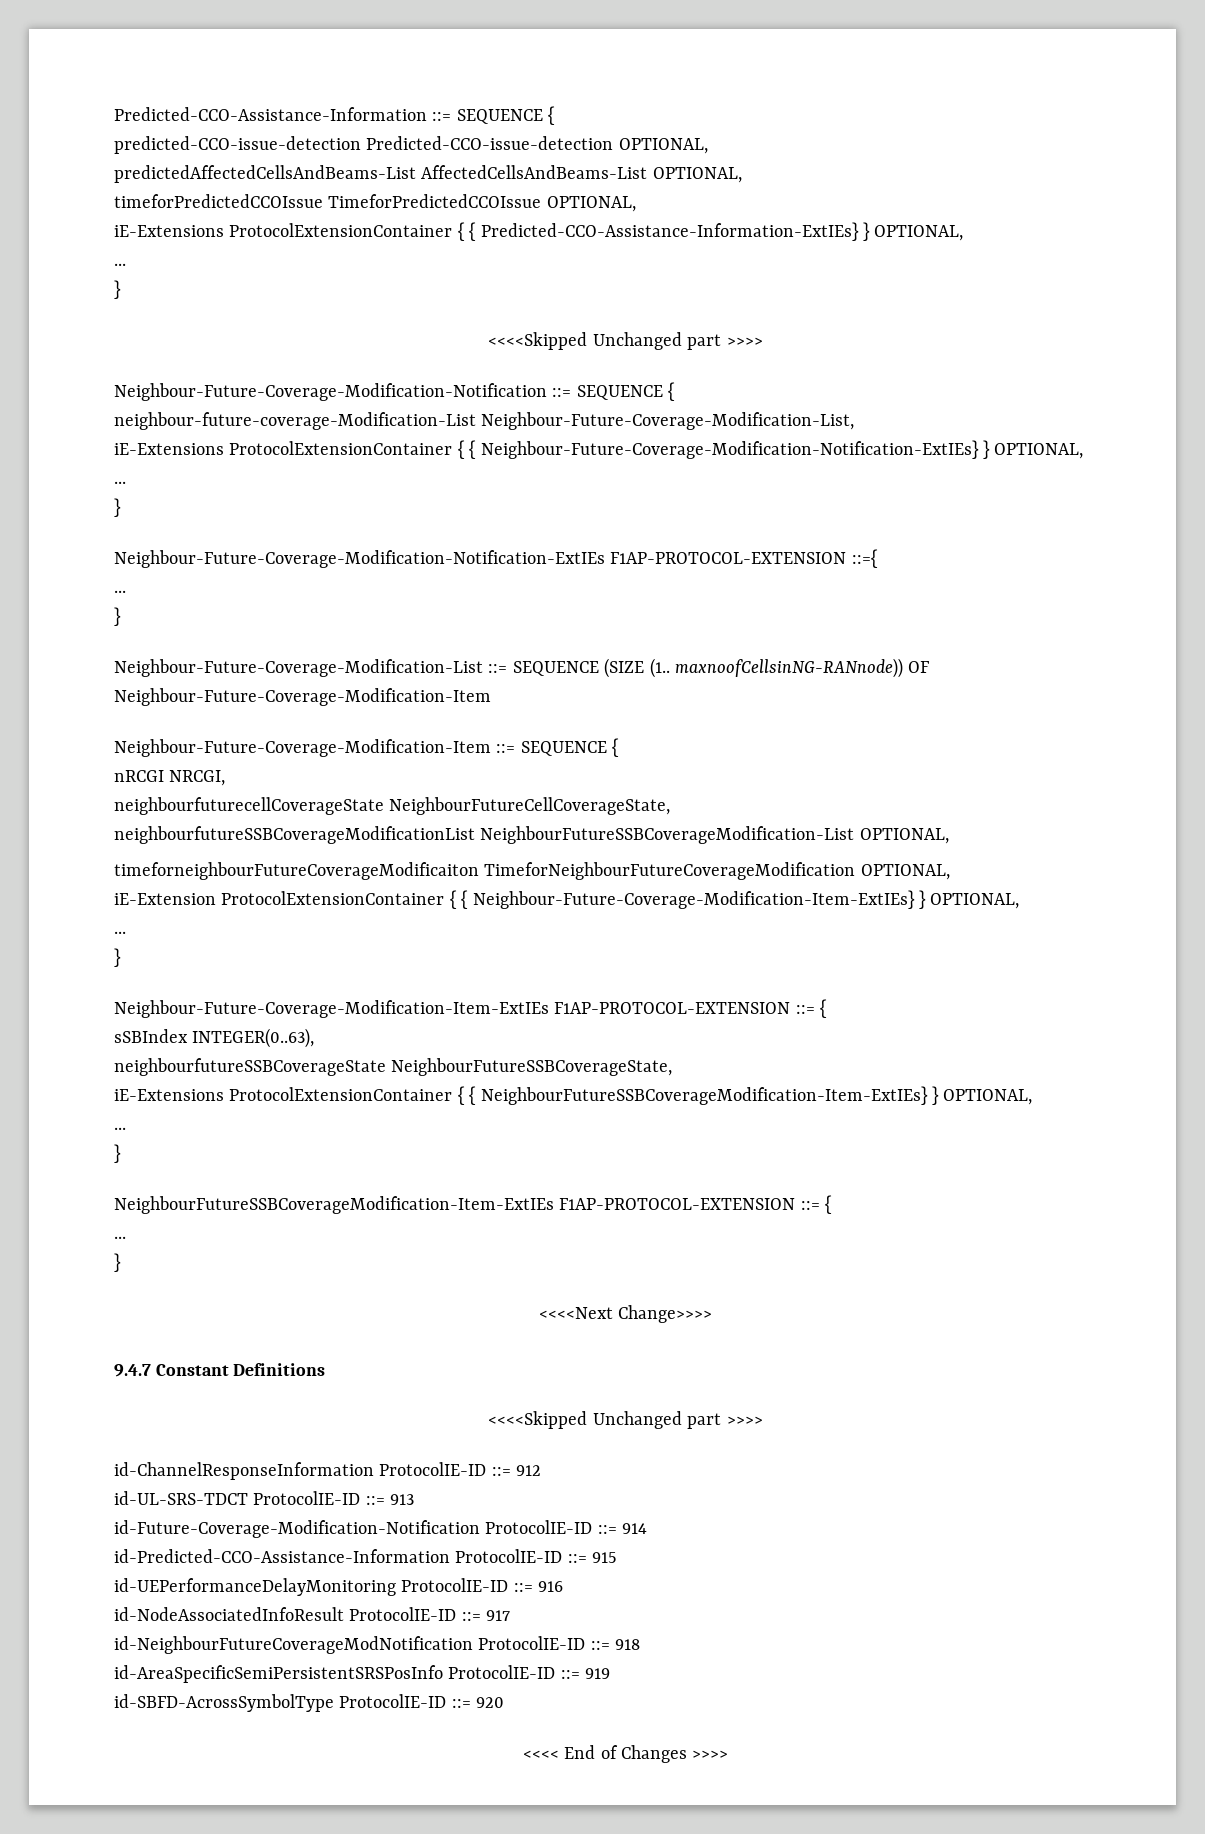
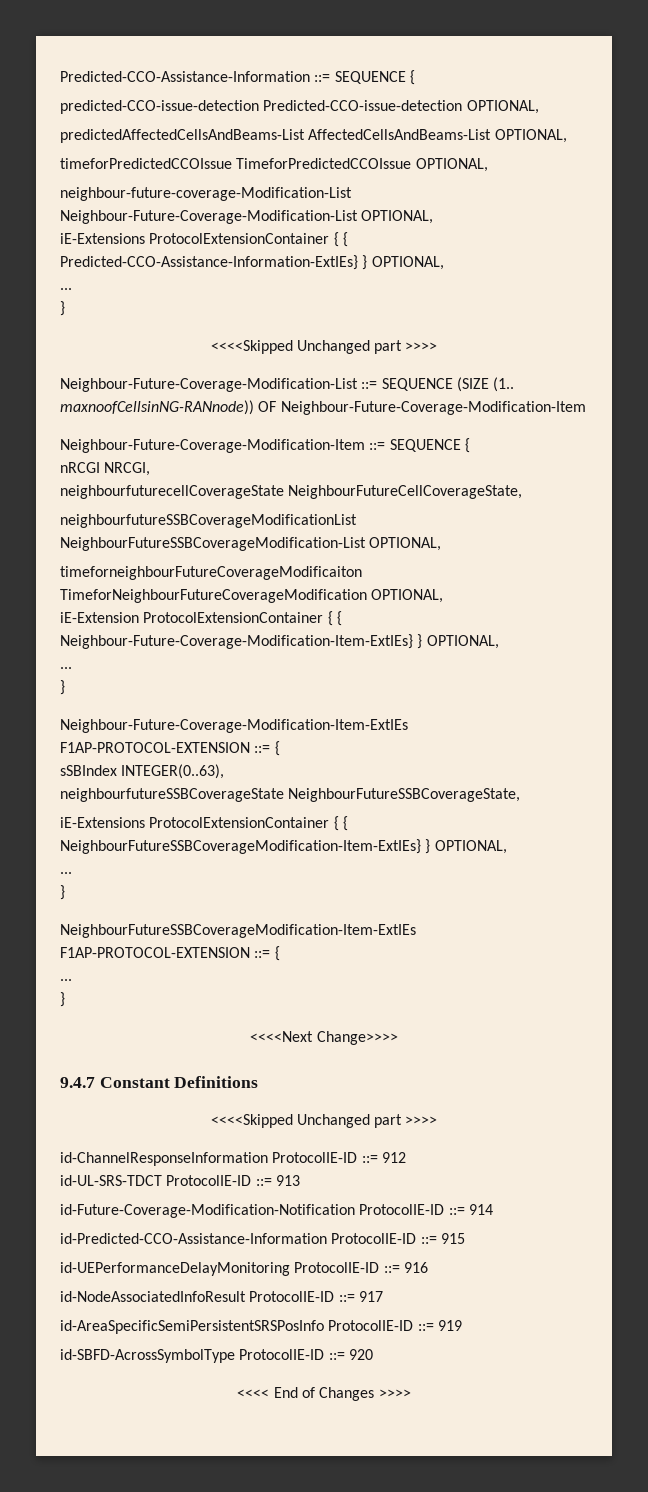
(636, 204) none -> [60,187,352,201] [60,210,434,224] // neighbour-future-coverage-Modification-List Neighbour-Future-Coverage-Modification-List OPTIONAL,
[114,382,676,401] [114,412,855,430] [114,440,1084,459] [114,481,126,484] [114,498,121,517] [114,549,878,568] [114,590,126,593] [114,607,121,626] // Neighbour-Future-Coverage-Modification-Notification ::= SEQUENCE { // neighbour-future-coverage-Modification-List Neighbour-Future-Coverage-Modification-List, // iE-Extensions ProtocolExtensionContainer { { Neighbour-Future-Coverage-Modification-Notification-ExtIEs} } OPTIONAL, // ... // } // Neighbour-Future-Coverage-Modification-Notification-ExtIEs F1AP-PROTOCOL-EXTENSION ::={ // ... // } -> (438, 346) none
[114,1636,641,1654] // id-NeighbourFutureCoverageModNotification ProtocolIE-ID ::= 918 -> (383, 1296) none

